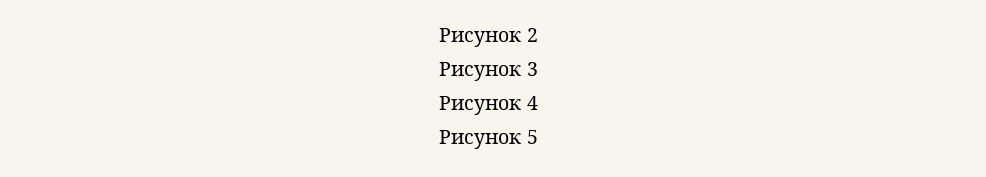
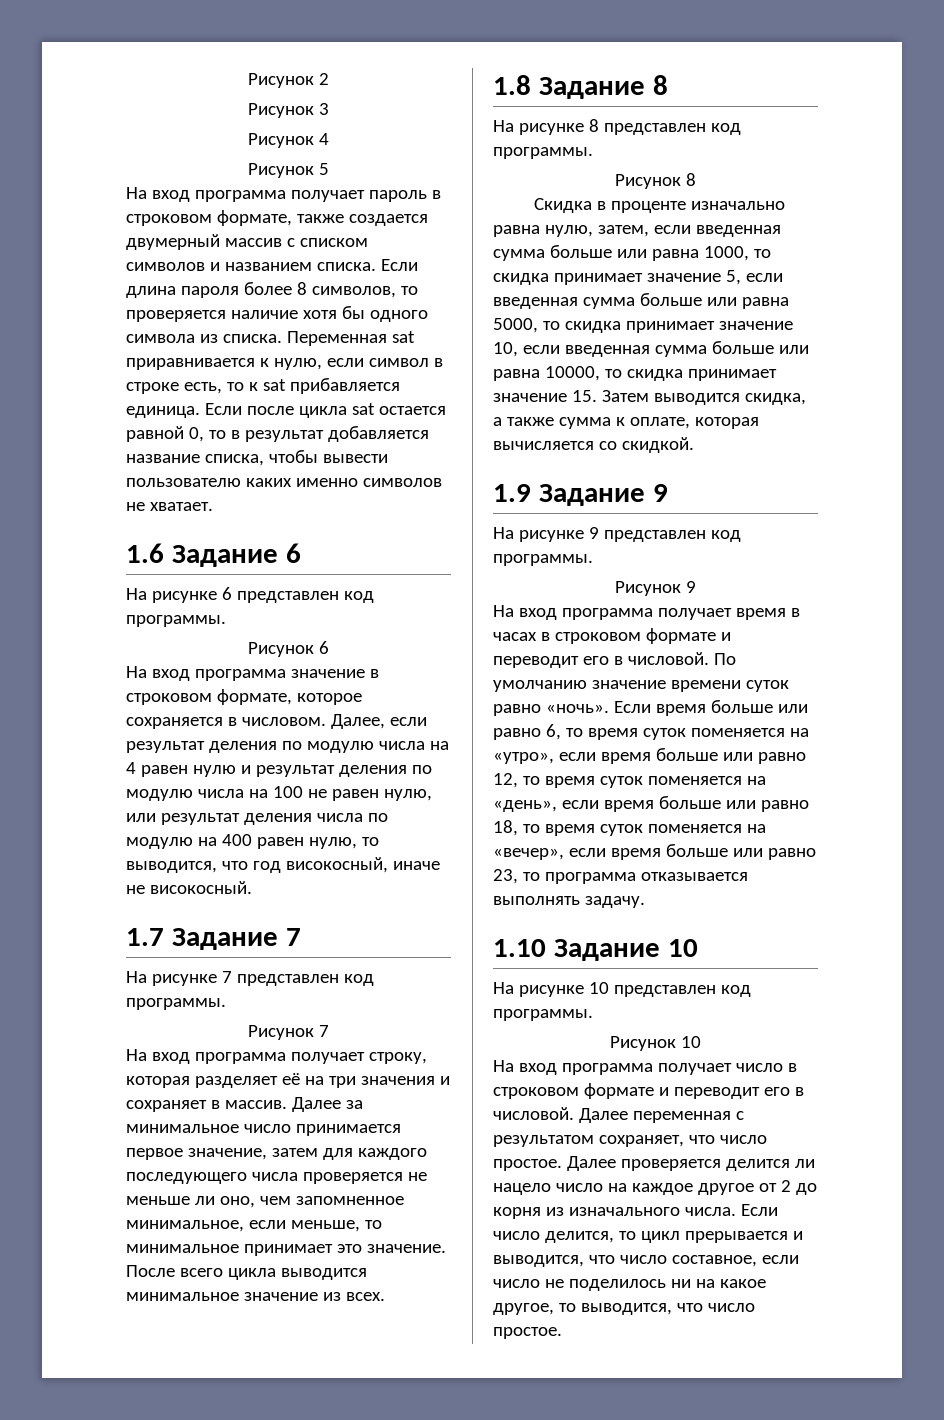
(538, 137) none -> [126,187,441,202] [126,210,428,226] [126,234,368,250] [126,259,418,271] [126,282,418,298] [126,306,428,322] [126,331,415,346] [126,358,443,370] [126,378,400,394] [126,403,446,418] [126,426,429,442] [126,450,388,466] [126,478,442,487] [126,502,213,511] [126,543,301,567] [126,587,374,603] [126,615,226,627] [248,641,329,657] [126,666,379,681] [126,689,362,705] [126,714,427,729] [126,741,449,753] [126,762,432,777] [126,786,432,801] [126,813,388,825] [126,834,379,849] [126,857,440,873] [126,881,252,894] [126,928,301,950] [126,971,374,986] [126,998,226,1010] [248,1025,329,1040] [126,1049,427,1064] [126,1073,450,1088] [126,1097,363,1112] [126,1124,401,1136] [126,1148,427,1160] [126,1172,427,1184] [126,1196,404,1208] [126,1220,382,1232] [126,1244,446,1256] [126,1265,367,1280] [126,1292,385,1301] [493,75,668,99] [493,119,741,135] [493,147,593,159] [615,173,696,189] [534,198,786,213] [493,225,781,237] [493,245,771,261] [493,270,783,285] [493,293,789,309] [493,318,793,333] [493,341,809,357] [493,366,777,381] [493,390,806,405] [493,417,759,429] [493,437,694,453] [493,484,668,506] [493,527,741,542] [493,554,593,566] [615,581,696,596] [493,605,800,620] [493,628,731,644] [493,652,736,668] [493,680,789,692] [493,700,808,716] [493,724,809,740] [493,748,806,764] [493,773,766,788] [493,796,809,812] [493,820,766,836] [493,844,816,860] [493,869,748,884] [493,896,645,908] [493,939,698,961] [493,982,751,997] [493,1009,593,1021] [610,1036,701,1051] [493,1060,797,1075] [493,1083,804,1099] [493,1107,744,1123] [493,1135,767,1147] [493,1156,815,1171] [493,1180,817,1195] [493,1204,778,1219] [493,1231,803,1243] [493,1255,799,1267] [493,1279,766,1291] [493,1303,755,1315] [493,1327,562,1339] // На вход программа получает пароль в строковом формате, также создается двумерный массив с списком символов и названием списка. Если длина пароля более 8 символов, то проверяется наличие хотя бы одного символа из списка. Переменная sat приравнивается к нулю, если символ в строке есть, то к sat прибавляется единица. Если после цикла sat остается равной 0, то в результат добавляется название списка, чтобы вывести пользователю каких именно символов не хватает. // 1.6 Задание 6 // На рисунке 6 представлен код программы. // Рисунок 6 // На вход программа значение в строковом формате, которое сохраняется в числовом. Далее, если результат деления по модулю числа на 4 равен нулю и результат деления по модулю числа на 100 не равен нулю, или результат деления числа по модулю на 400 равен нулю, то выводится, что год високосный, иначе не високосный. // 1.7 Задание 7 // На рисунке 7 представлен код программы. // Рисунок 7 // На вход программа получает строку, которая разделяет её на три значения и сохраняет в массив. Далее за минимальное число принимается первое значение, затем для каждого последующего числа проверяется не меньше ли оно, чем запомненное минимальное, если меньше, то минимальное принимает это значение. После всего цикла выводится минимальное значение из всех. // 1.8 Задание 8 // На рисунке 8 представлен код программы. // Рисунок 8 // Скидка в проценте изначально равна нулю, затем, если введенная сумма больше или равна 1000, то скидка принимает значение 5, если введенная сумма больше или равна 5000, то скидка принимает значение 10, если введенная сумма больше или равна 10000, то скидка принимает значение 15. Затем выводится скидка, а также сумма к оплате, которая вычисляется со скидкой. // 1.9 Задание 9 // На рисунке 9 представлен код программы. // Рисунок 9 // На вход программа получает время в часах в строковом формате и переводит его в числовой. По умолчанию значение времени суток равно «ночь». Если время больше или равно 6, то время суток поменяется на «утро», если время больше или равно 12, то время суток поменяется на «день», если время больше или равно 18, то время суток поменяется на «вечер», если время больше или равно 23, то программа отказывается выполнять задачу. // 1.10 Задание 10 // На рисунке 10 представлен код программы. // Рисунок 10 // На вход программа получает число в строковом формате и переводит его в числовой. Далее переменная с результатом сохраняет, что число простое. Далее проверяется делится ли нацело число на каждое другое от 2 до корня из изначального числа. Если число делится, то цикл прерывается и выводится, что число составное, если число не поделилось ни на какое другое, то выводится, что число простое.

